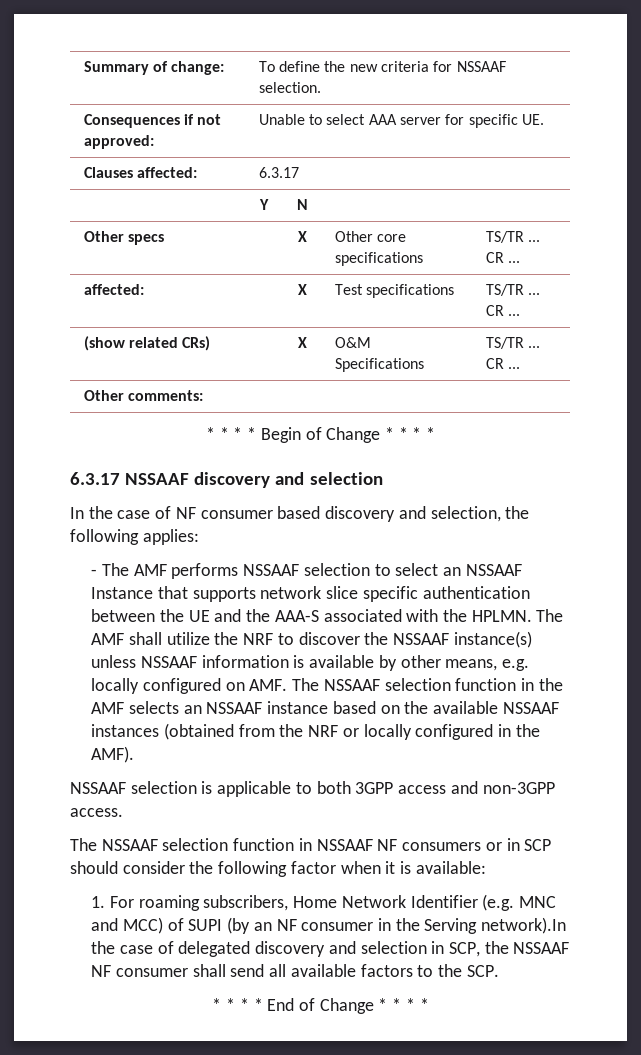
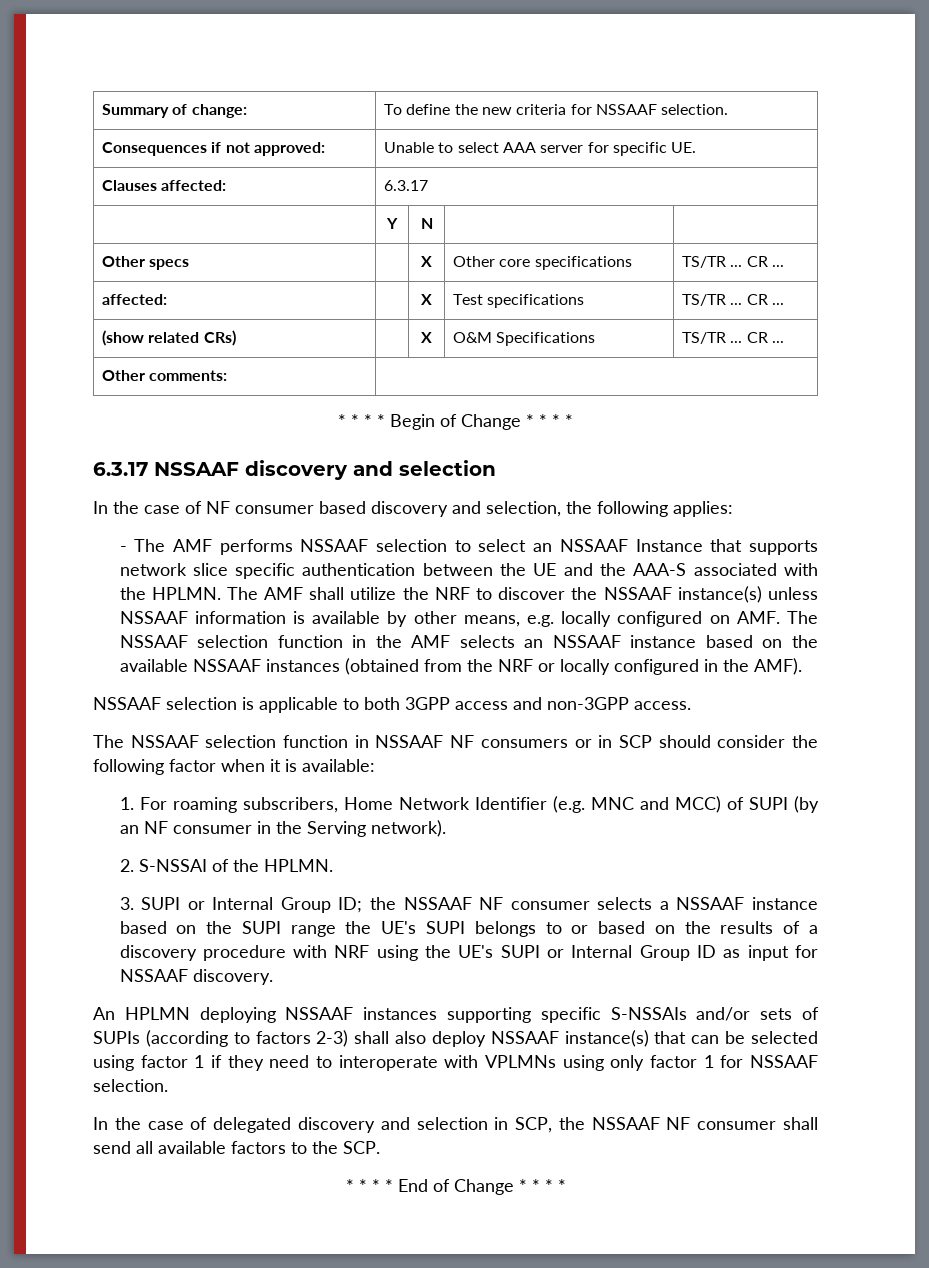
[481,917,567,934] network).In -> [370,820,446,837] [119,859,333,872] [119,897,818,913] [119,921,819,937] [119,945,818,961] [119,969,273,985] [93,1007,819,1023] [93,1030,818,1047] [93,1055,818,1071] [93,1079,168,1092] [93,1117,108,1130] network). // 2. S-NSSAI of the HPLMN. // 3. SUPI or Internal Group ID; the NSSAAF NF consumer selects a NSSAAF instance based on the SUPI range the UE's SUPI belongs to or based on the results of a discovery procedure with NRF using the UE's SUPI or Internal Group ID as input for NSSAAF discovery. // An HPLMN deploying NSSAAF instances supporting specific S-NSSAIs and/or sets of SUPIs (according to factors 2-3) shall also deploy NSSAAF instance(s) that can be selected using factor 1 if they need to interoperate with VPLMNs using only factor 1 for NSSAAF selection. // In

